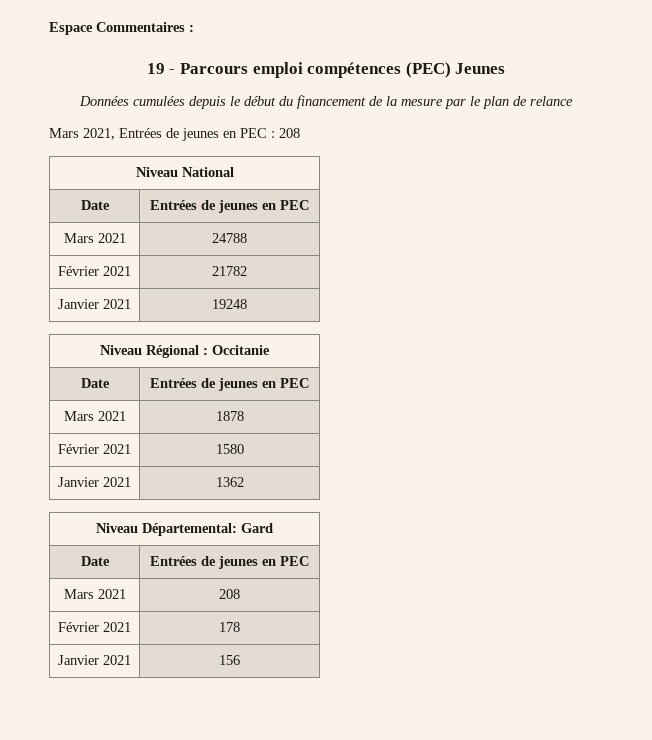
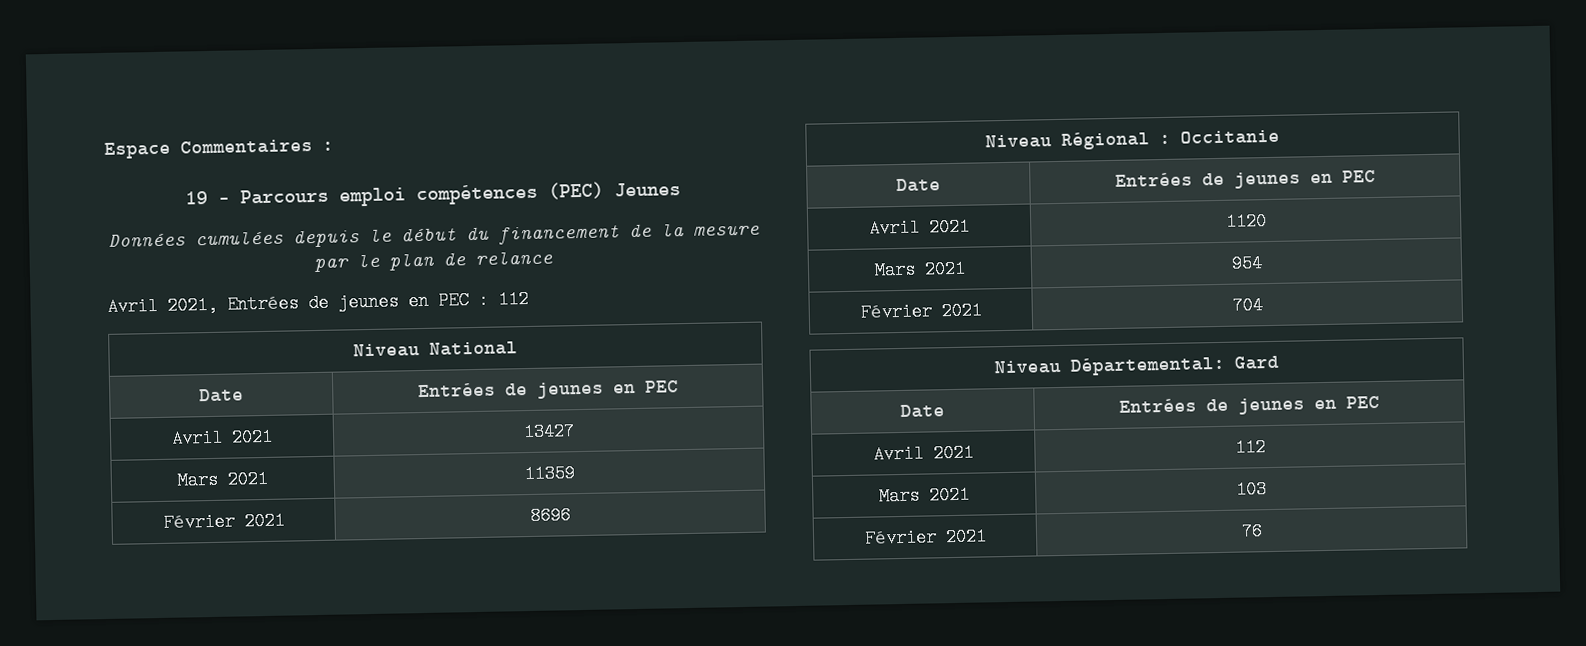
[49,128,79,138] Mars -> [107,296,158,316] Avril
[279,128,300,138] 208 -> [498,289,529,309] 112
[63,233,126,243] [212,233,248,243] [58,266,131,276] [212,266,248,276] [58,299,131,309] [212,299,248,309] // Mars 2021 | 24788 // Février 2021 | 21782 // Janvier 2021 | 19248 -> [171,427,273,448] [522,422,575,442] [177,469,269,490] [523,464,575,484] [162,511,285,532] [529,506,571,525] // Avril 2021 | 13427 // Mars 2021 | 11359 // Février 2021 | 8696
[63,411,126,421] [215,411,244,421] [58,444,131,454] [215,444,244,454] [58,477,131,487] [215,477,244,487] // Mars 2021 | 1878 // Février 2021 | 1580 // Janvier 2021 | 1362 -> [869,217,970,238] [1225,212,1267,231] [874,259,966,280] [1230,254,1263,273] [859,301,982,322] [1231,296,1263,315] // Avril 2021 | 1120 // Mars 2021 | 954 // Février 2021 | 704
[63,589,126,599] [219,589,241,599] [58,622,131,632] [219,622,241,632] [58,655,131,665] [219,655,241,665] // Mars 2021 | 208 // Février 2021 | 178 // Janvier 2021 | 156 -> [873,443,974,464] [1234,438,1266,457] [879,485,970,506] [1235,480,1267,499] [863,527,987,548] [1240,522,1263,541] // Avril 2021 | 112 // Mars 2021 | 103 // Février 2021 | 76

